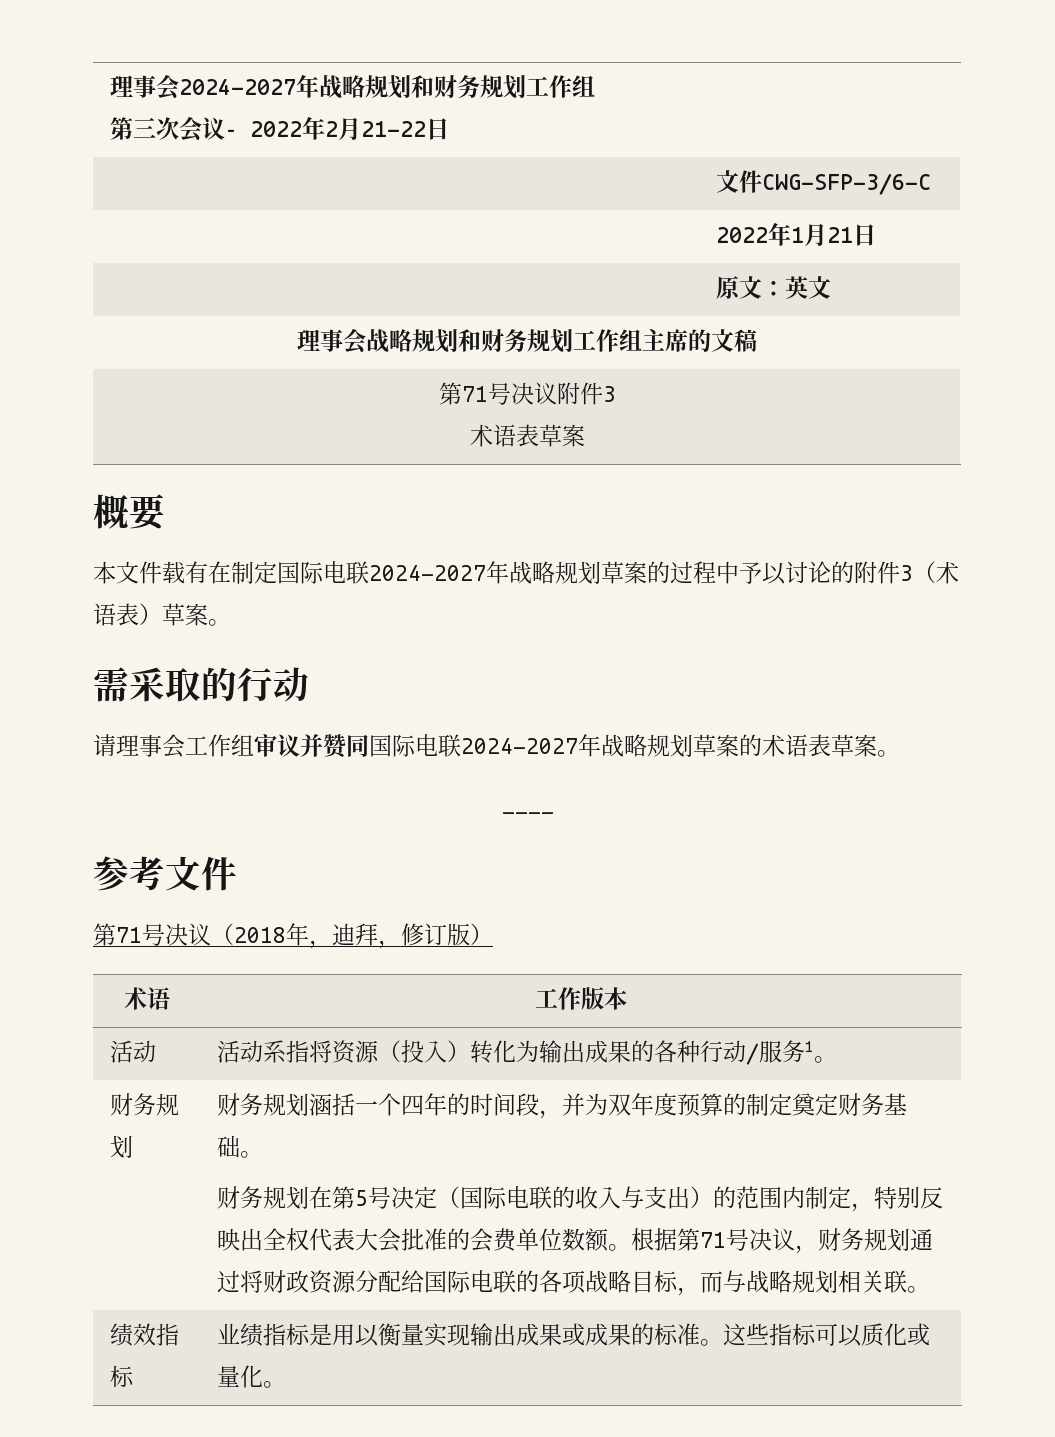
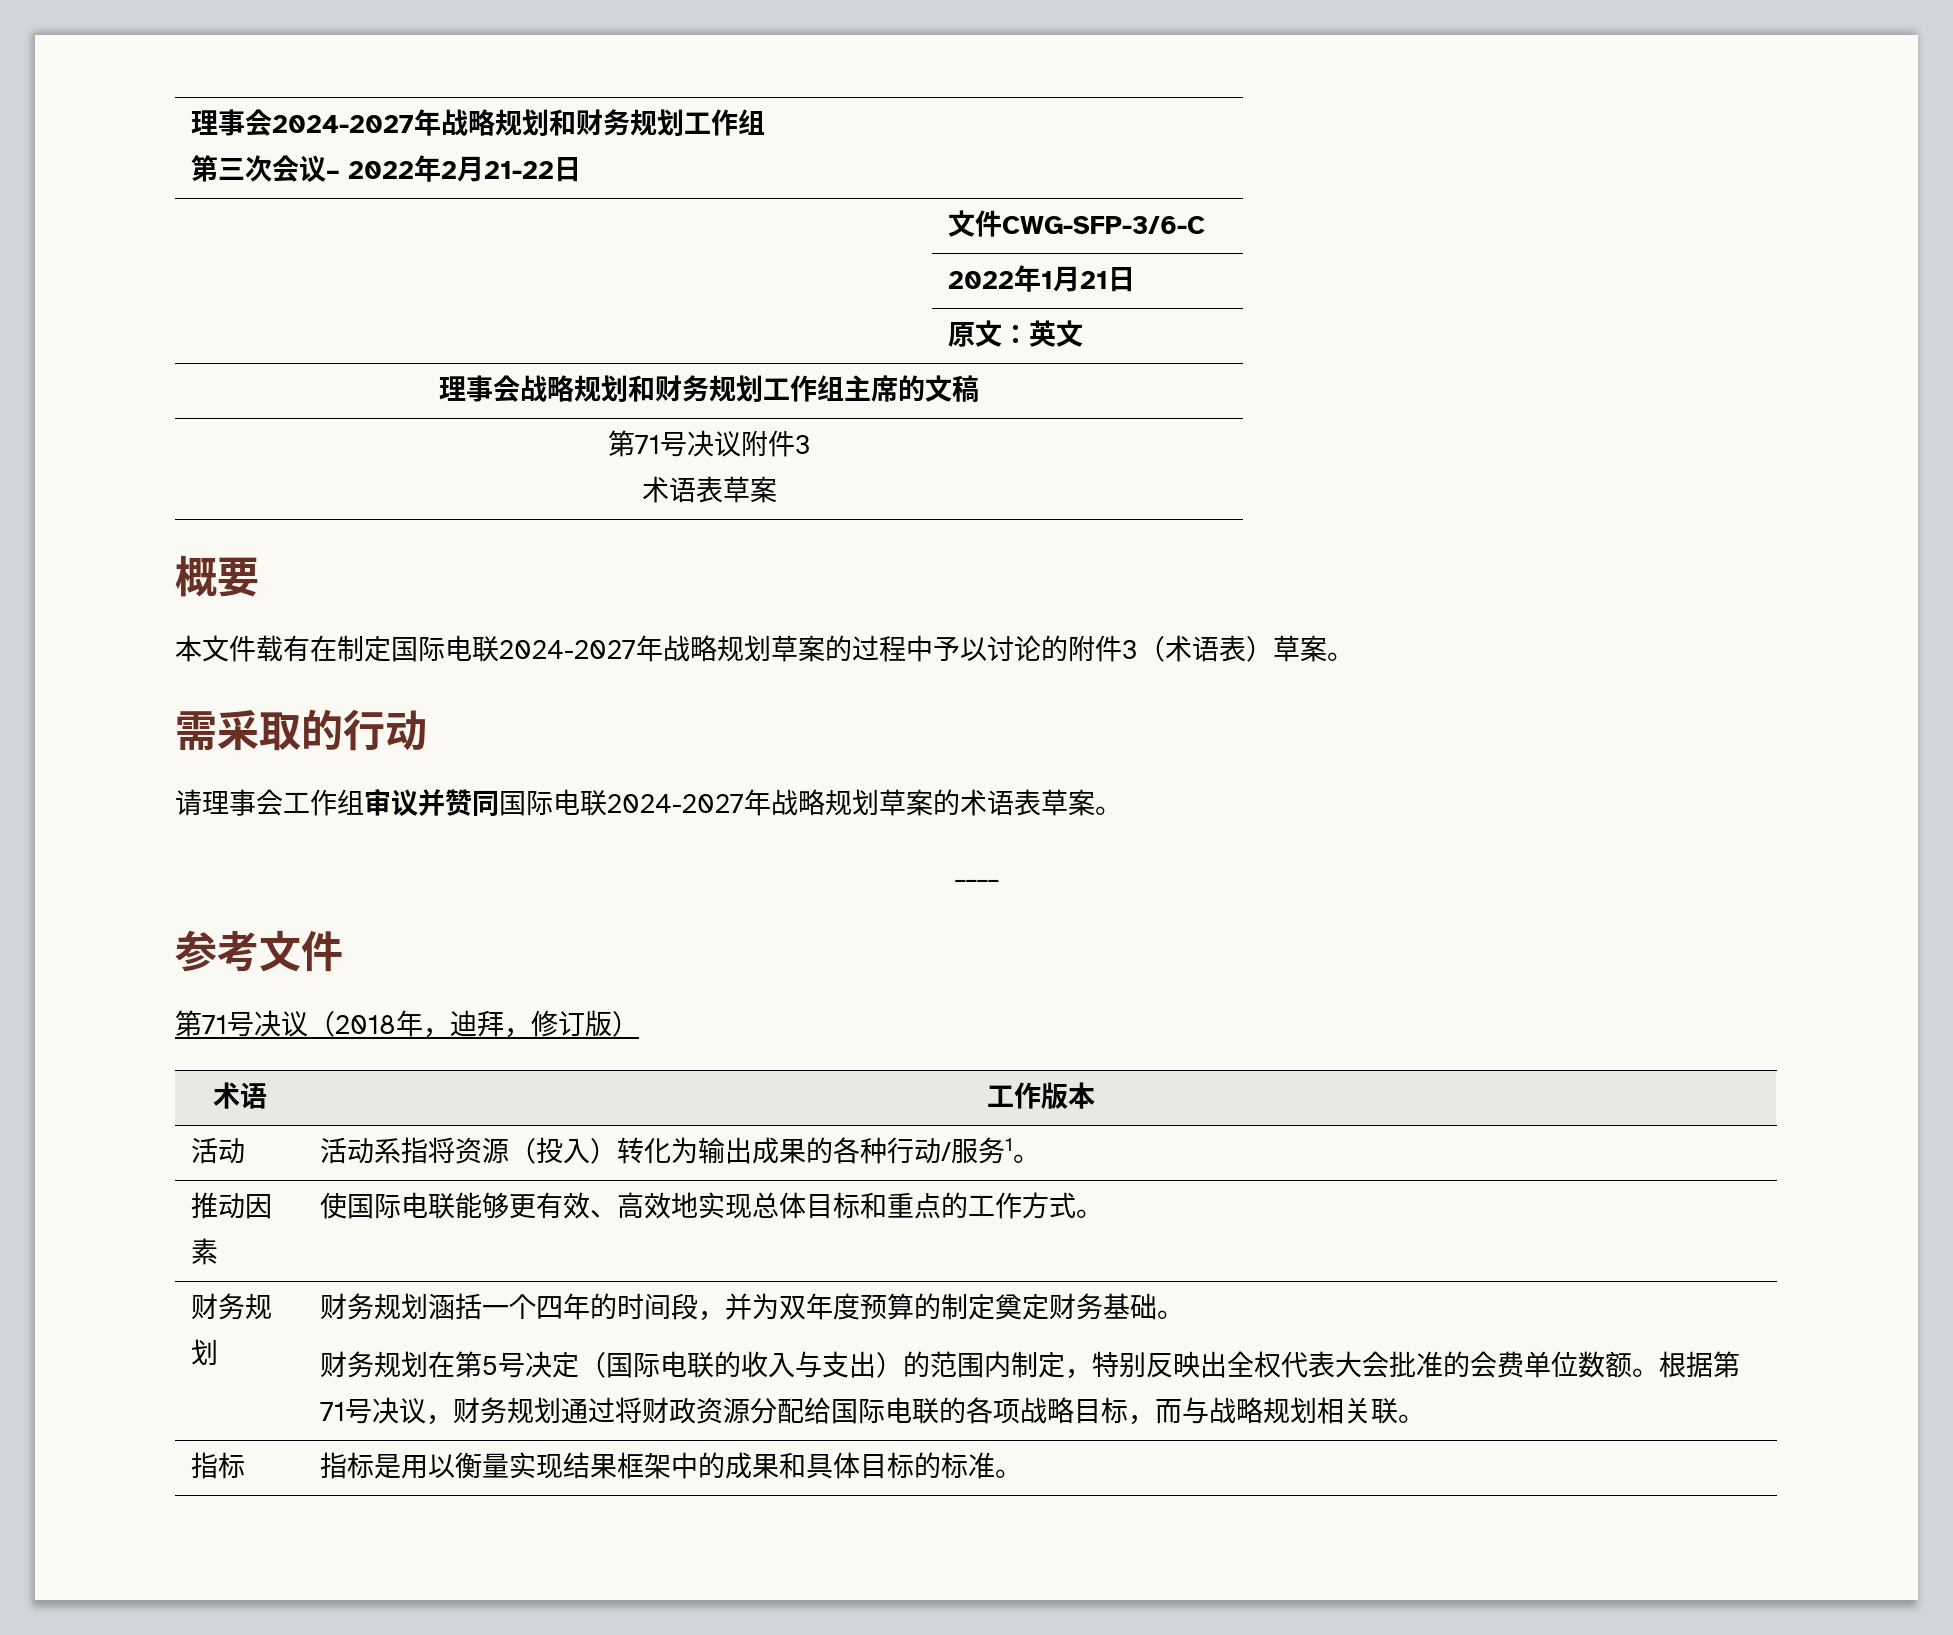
(838, 1059) none -> [191,1192,273,1219] [191,1238,219,1265] [320,1192,1104,1219] // 推动因素 | 使国际电联能够更有效、高效地实现总体目标和重点的工作方式。
[110,1323,157,1347] 绩效 -> (1426, 1418) none
[217,1323,264,1347] 业绩 -> (246, 1465) none
[470,1323,931,1347] [217,1365,264,1388] 输出成果或成果的标准。这些指标可以质化或量化 -> [563,1452,996,1479] 结果框架中的成果和具体目标的标准

